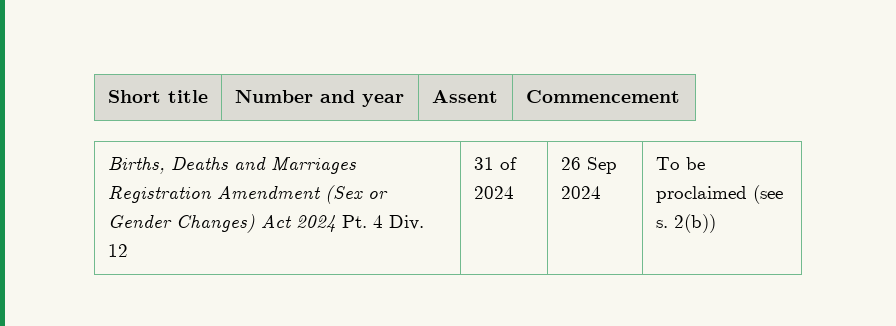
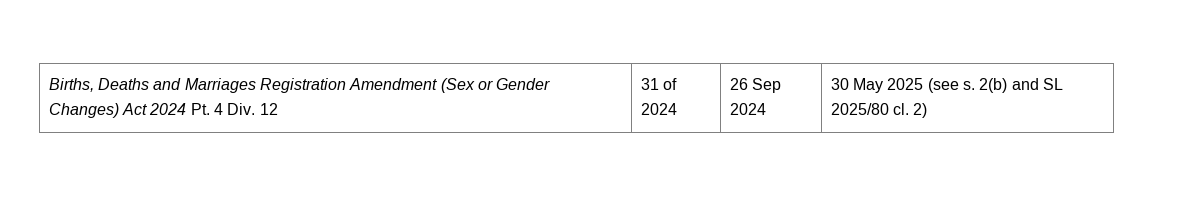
[107,90,208,103] [234,90,404,107] [431,90,498,103] [525,90,680,103] Short title | Number and year | Assent | Commencement // -> (48, 85) none
[655,157,705,170] [655,185,783,204] [655,214,716,233] To be proclaimed (see s. 2(b)) -> [830,78,1063,93] [830,103,928,118] 30 May 2025 (see s. 2(b) and SL 2025/80 cl. 2)

